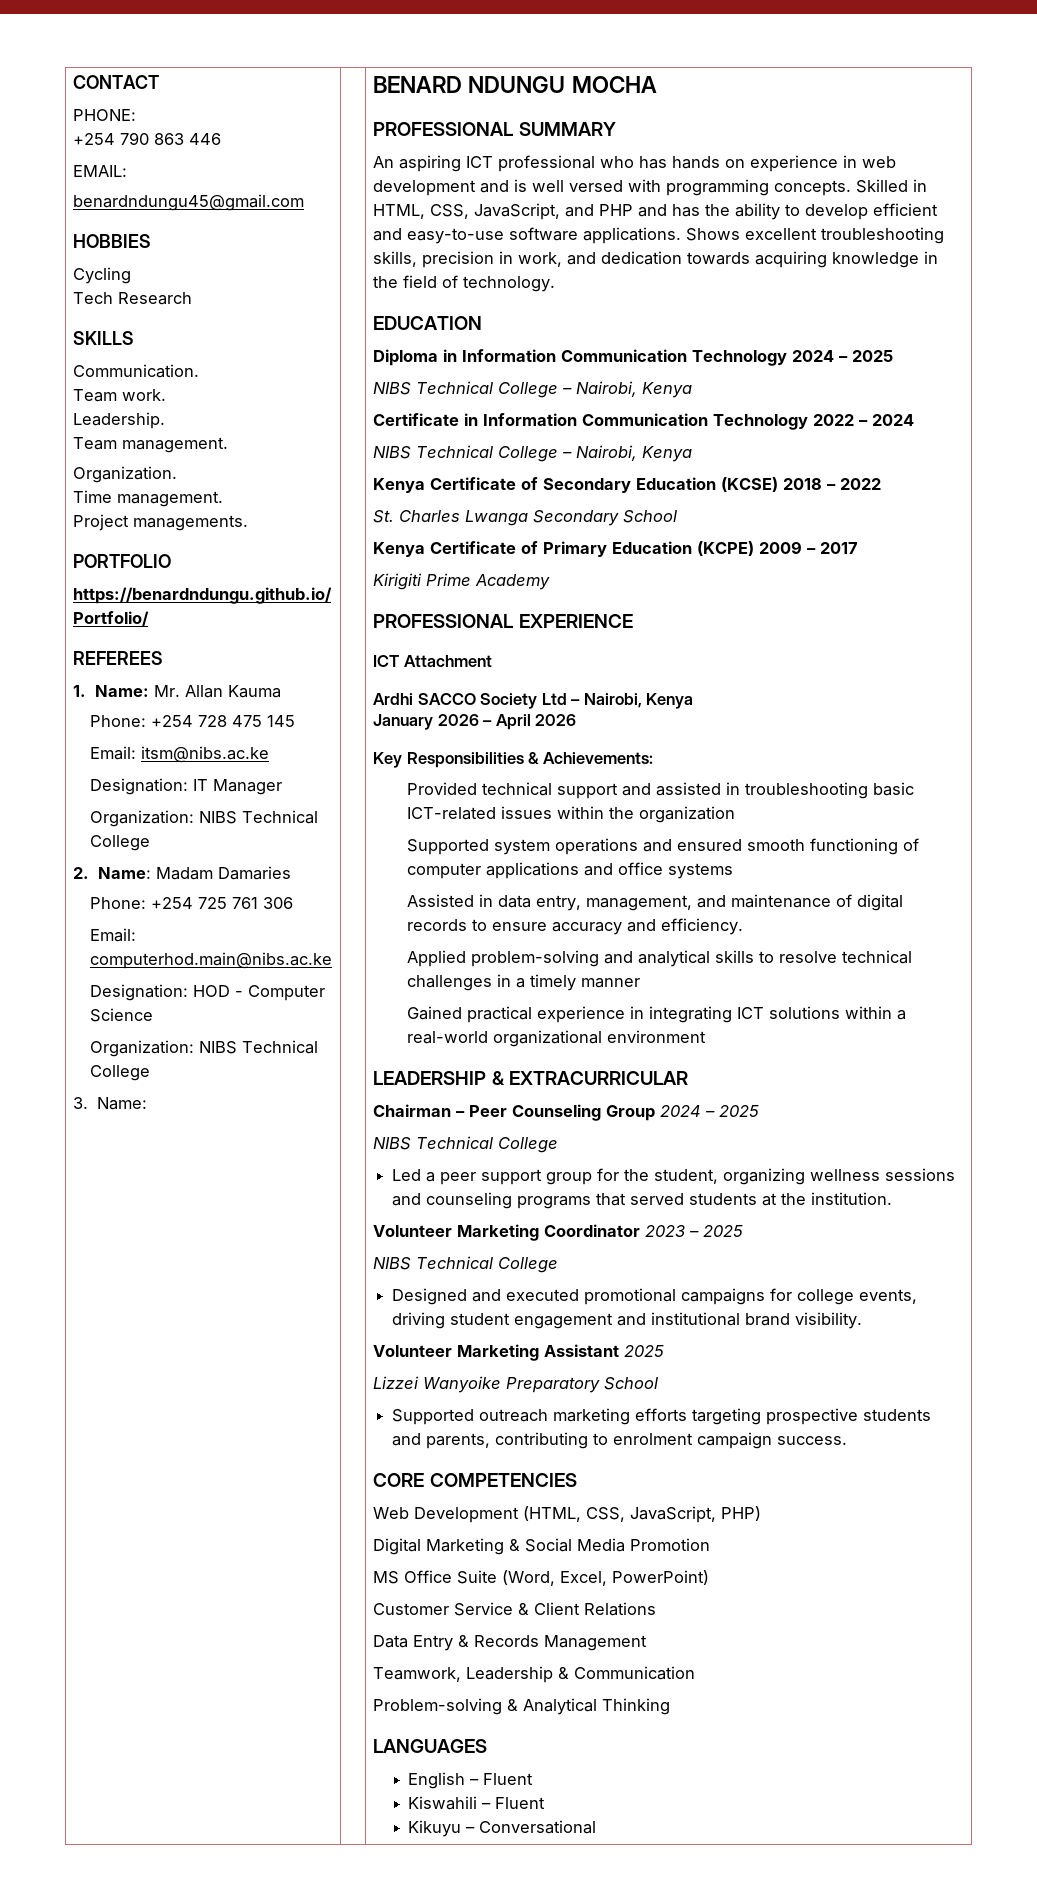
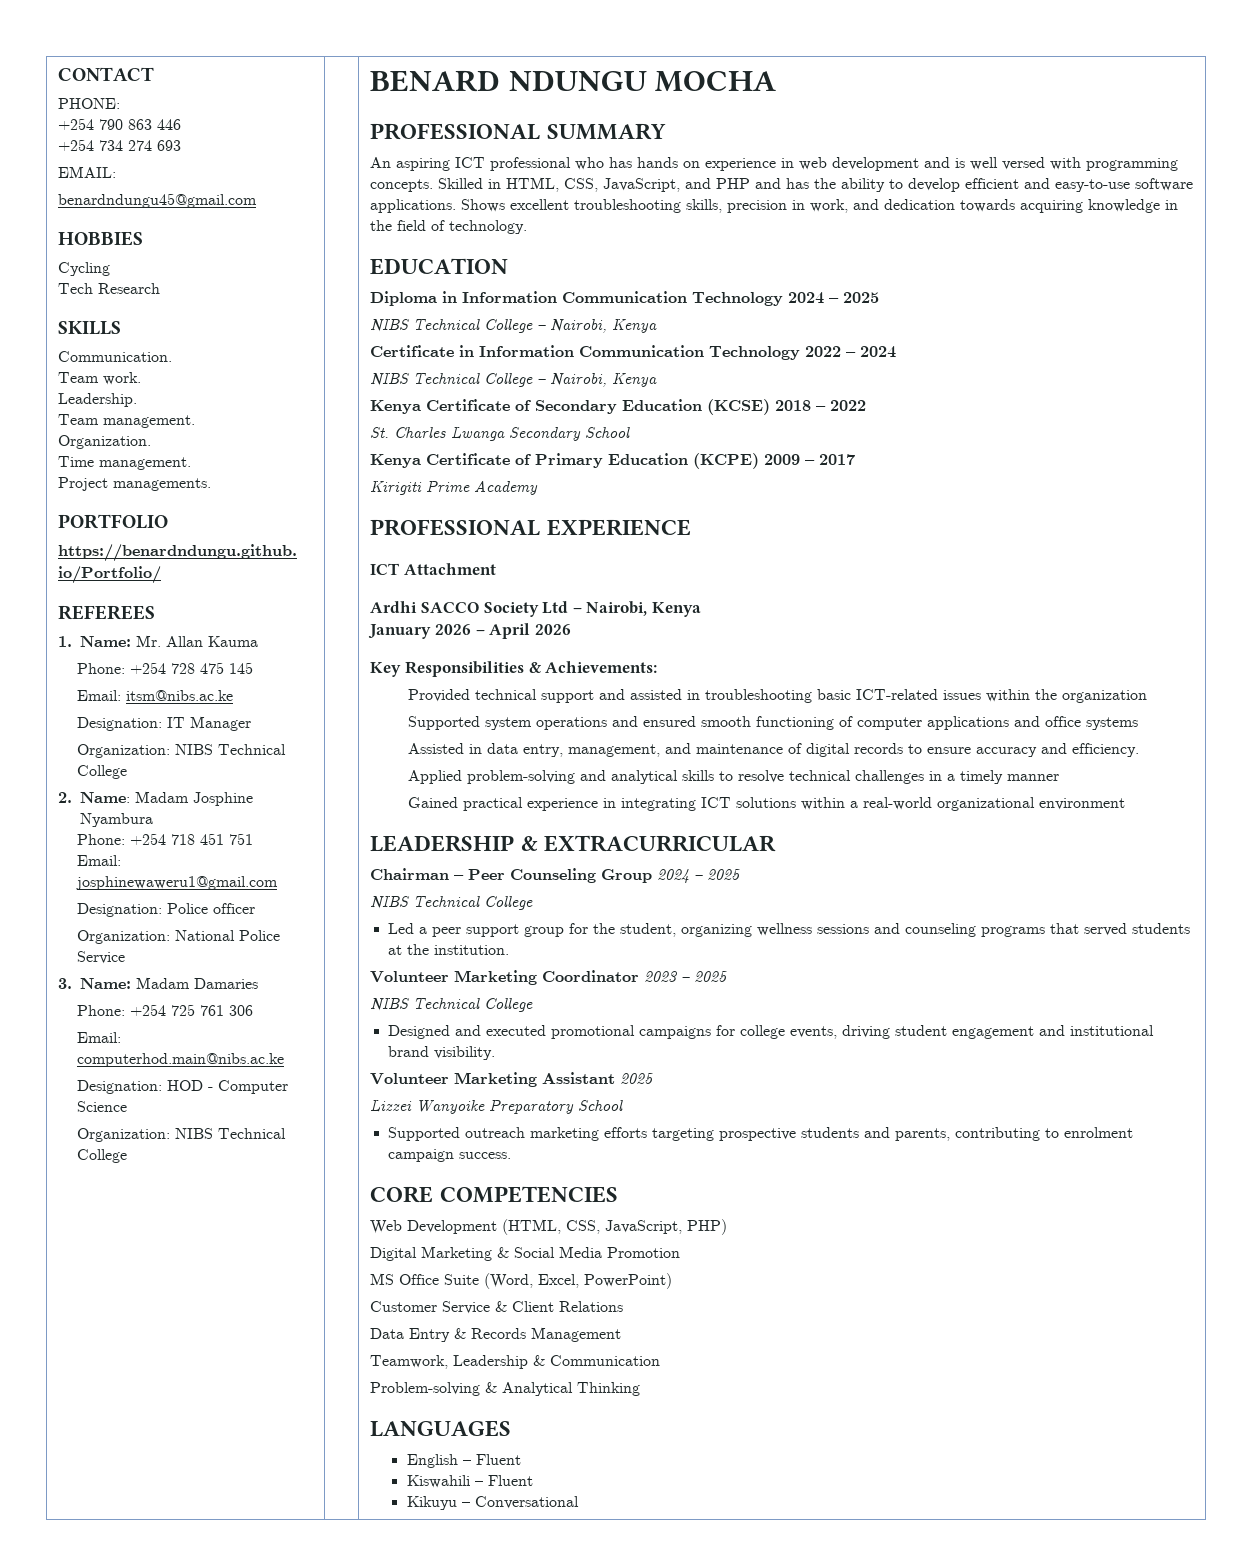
(222, 139) none -> [58,139,182,151] // +254 734 274 693
(213, 873) none -> [193,792,254,806] [80,813,154,827] [76,833,253,845] [76,855,121,866] [75,876,278,890] [76,903,255,917] [76,930,280,944] [76,951,125,964] [58,977,191,989] Josphine Nyambura // Phone: +254 718 451 751 // Email: josphinewaweru1@gmail.com // Designation: Police officer // Organization: National Police Service // 3. Name: Madam
[73,1097,147,1110] // 3. Name: -> (127, 1156) none

